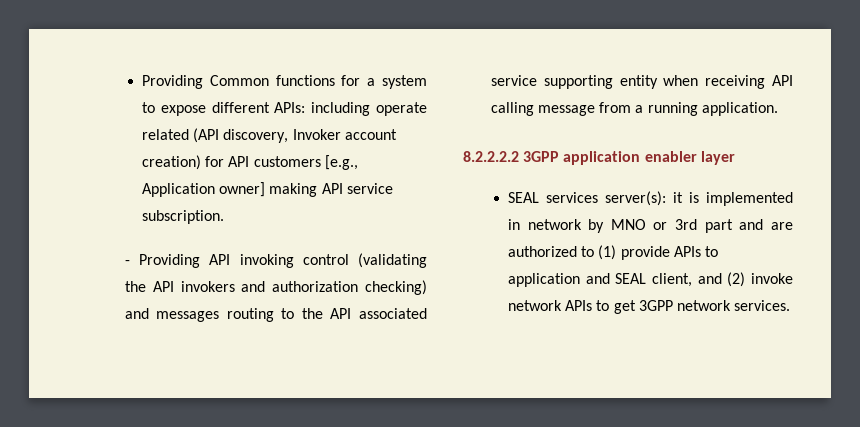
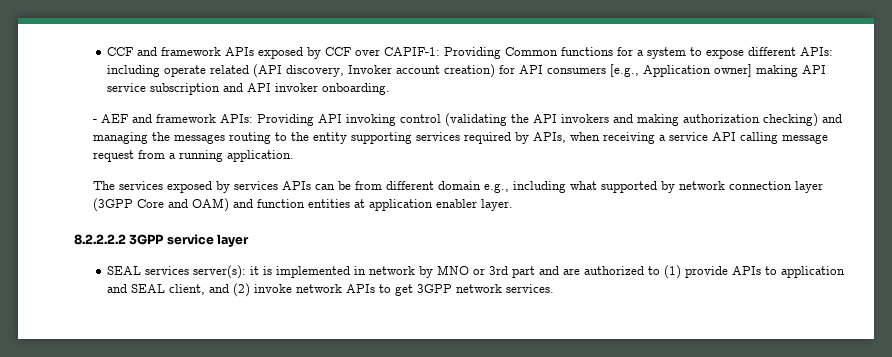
(141, 82) none -> [107,47,441,59] CCF and framework APIs exposed by CCF over CAPIF-1:
[253,156,321,167] customers -> [547,67,607,74] consumers
[141,210,224,224] [124,260,130,265] subscription. // - -> [150,83,391,95] [92,114,253,123] subscription and API invoker onboarding. // - AEF and framework APIs:
(266, 286) none -> [636,114,679,126] making
(149, 313) none -> [92,132,170,144] managing the
[330,308,427,319] [490,75,766,89] API associated service supporting entity when receiving -> [312,132,708,144] entity supporting services required by APIs, when receiving a service
(596, 110) none -> [92,150,134,162] request
(778, 109) none -> [92,181,823,193] [92,198,513,212] // The services exposed by services APIs can be from different domain e.g., including what supported by network connection layer (3GPP Core and OAM) and function entities at application enabler layer.
[563,151,697,165] application enabler -> [166,234,214,245] service

